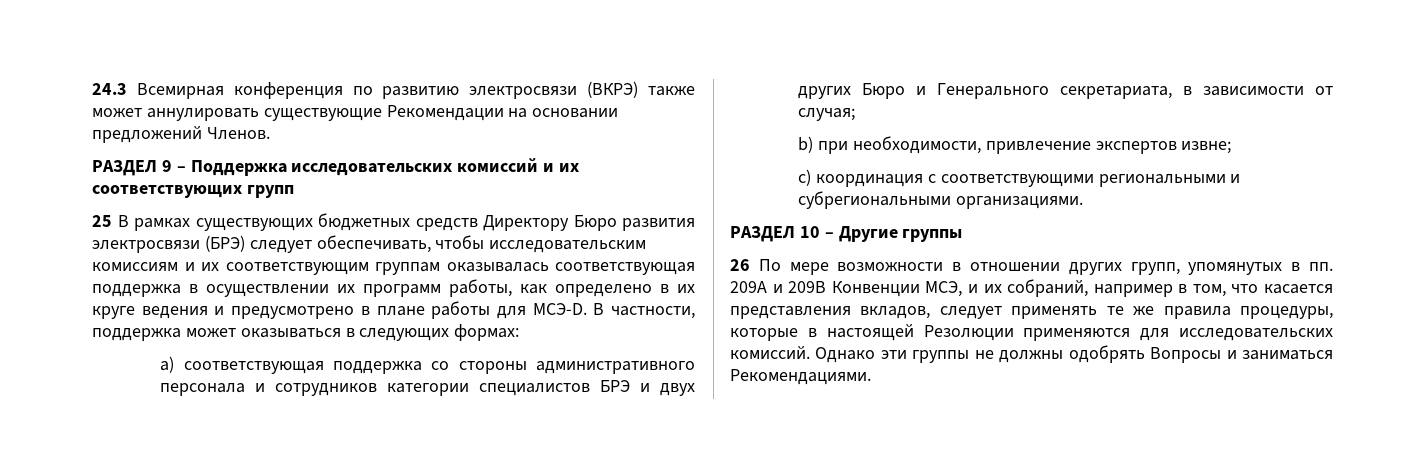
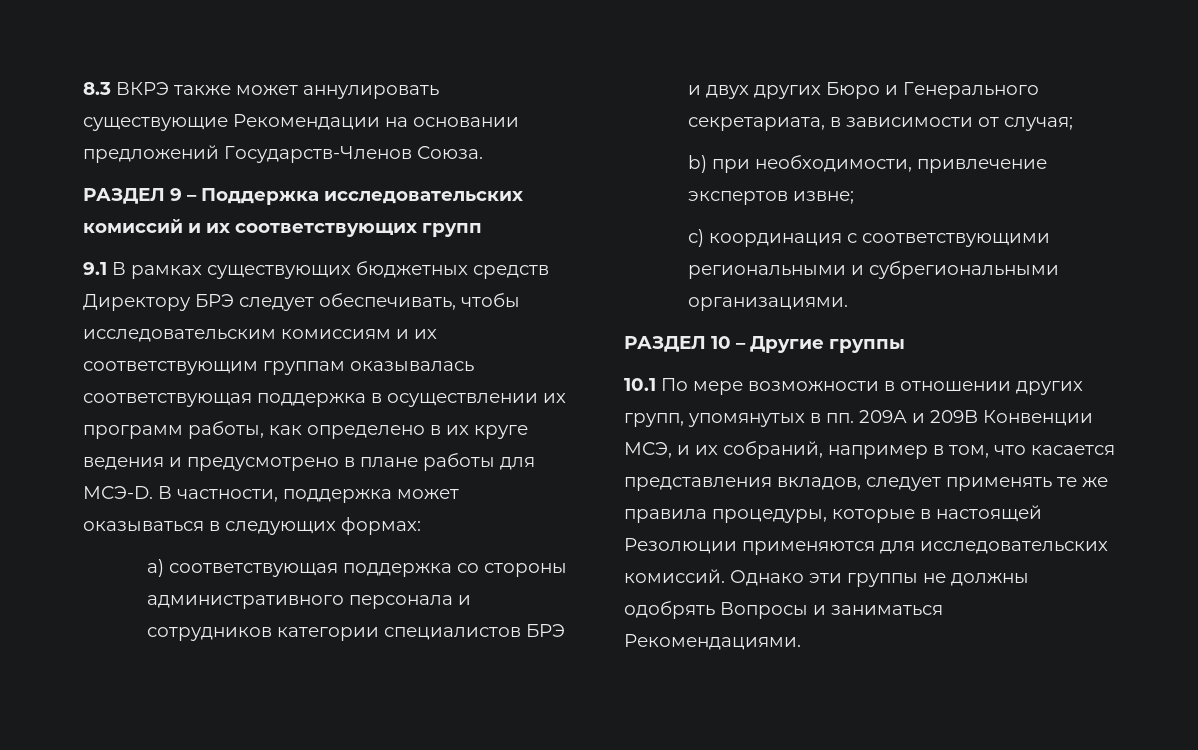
[92,81,639,99] 24.3 Всемирная конференция по развитию электросвязи (ВКРЭ) -> [83,82,169,95] 8.3 ВКРЭ
[206,127,270,140] Членов. -> [224,146,483,163] Государств-Членов Союза.
[92,215,112,227] 25 -> [83,262,107,275] 9.1
[573,215,695,231] [92,235,245,253] Бюро развития электросвязи (БРЭ) -> [195,294,234,307] БРЭ
[730,259,750,271] 26 -> [624,378,656,391] 10.1

